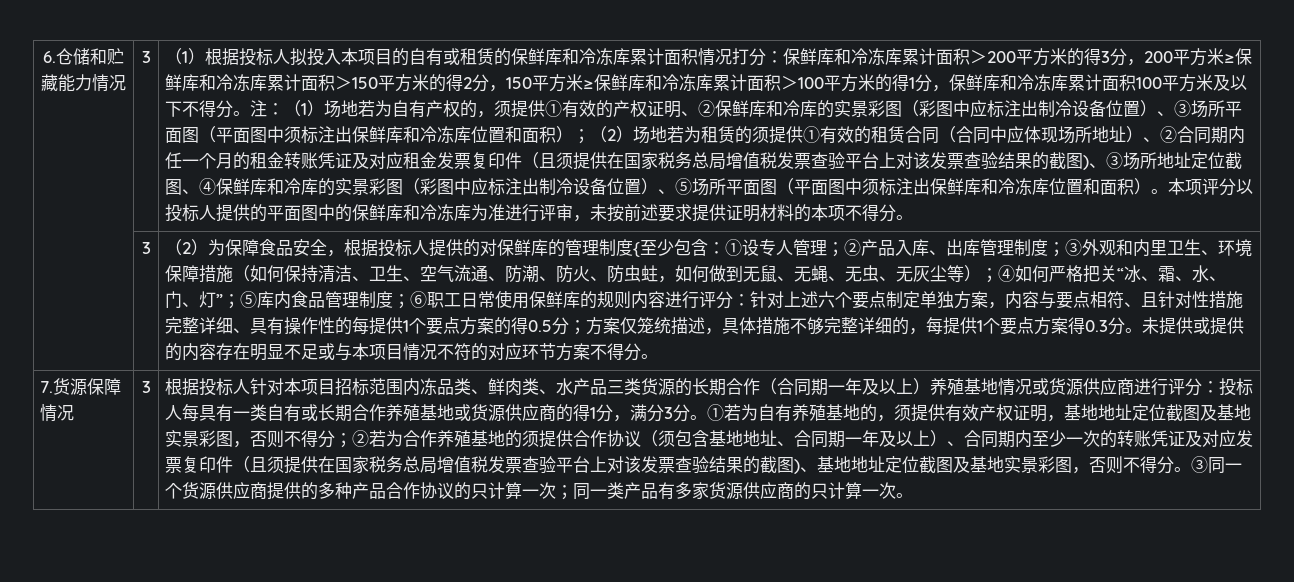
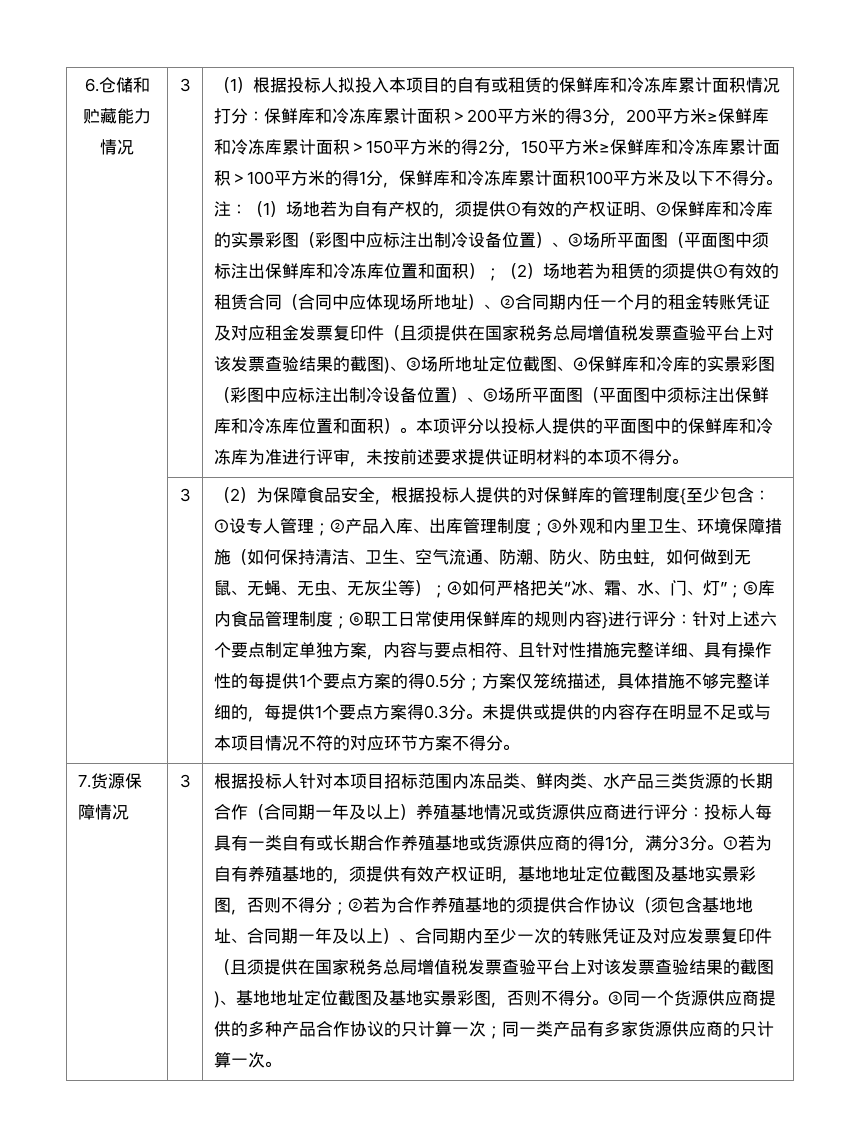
(666, 299) none -> [601,612,608,629] }

